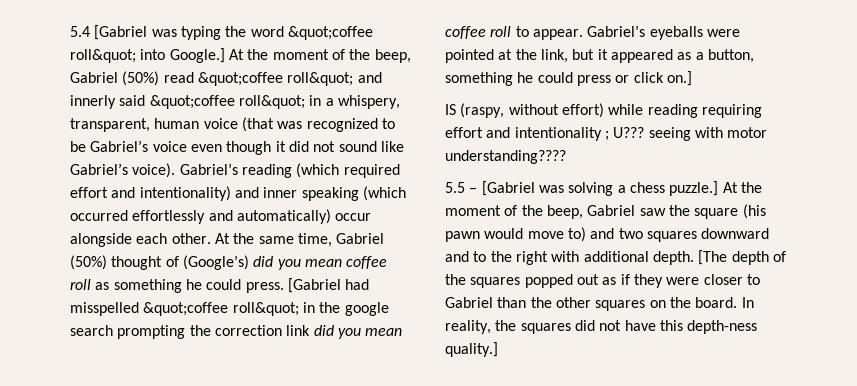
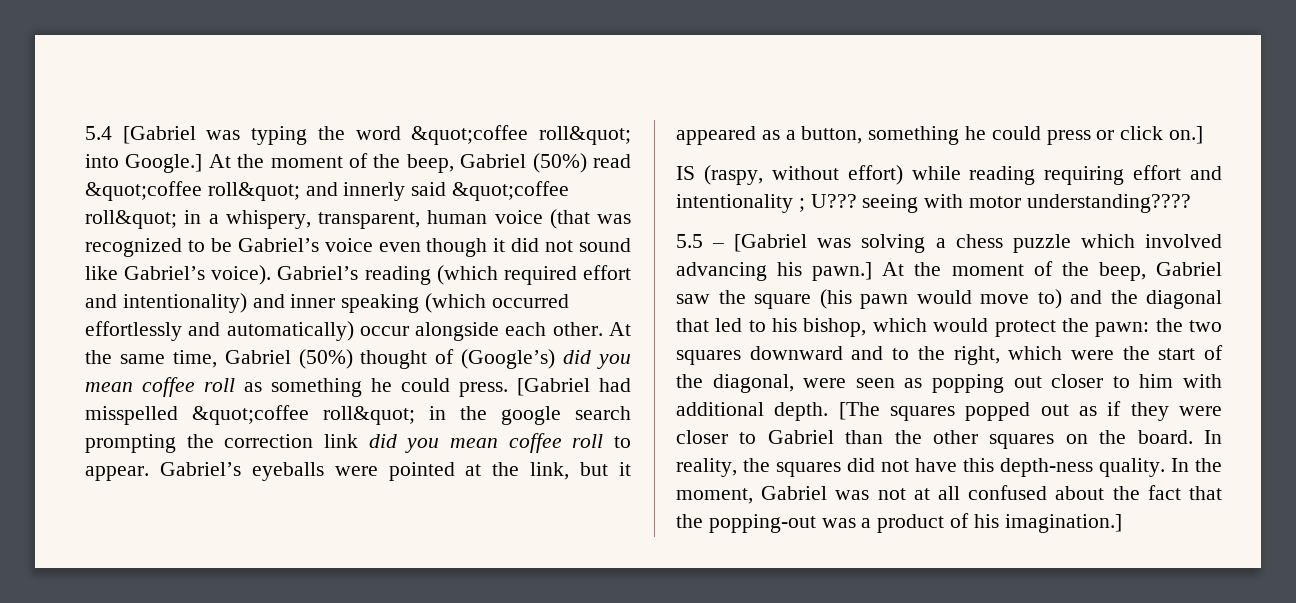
[669,181,719,196] puzzle.] -> [1012,234,1222,253] [676,262,873,281] puzzle which involved advancing his pawn.]
(615, 233) none -> [1110,290,1222,309] [676,318,1183,337] the diagonal that led to his bishop, which would protect the pawn: the
[515,251,548,265] right -> [953,345,1223,365] [676,374,1174,393] right, which were the start of the diagonal, were seen as popping out closer to him
[731,251,786,265] [445,274,466,285] depth of the -> (880, 411) none
[445,342,498,357] quality.] -> [1099,458,1222,477] [676,485,1222,504] [676,513,1122,533] quality. In the moment, Gabriel was not at all confused about the fact that the popping-out was a product of his imagination.]

